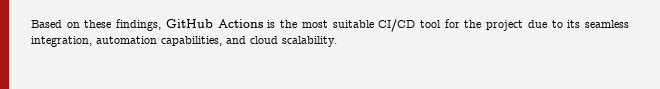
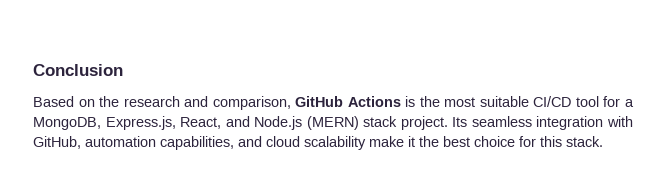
(31, 24) none -> [33,64,123,76] Conclusion //
[84,19,162,31] these findings, -> [99,96,291,110] the research and comparison,
[464,20,629,31] [31,36,337,47] the project due to its seamless integration, automation capabilities, and cloud scalability. -> [625,99,634,107] [33,116,633,130] [33,136,603,150] a MongoDB, Express.js, React, and Node.js (MERN) stack project. Its seamless integration with GitHub, automation capabilities, and cloud scalability make it the best choice for this stack.

